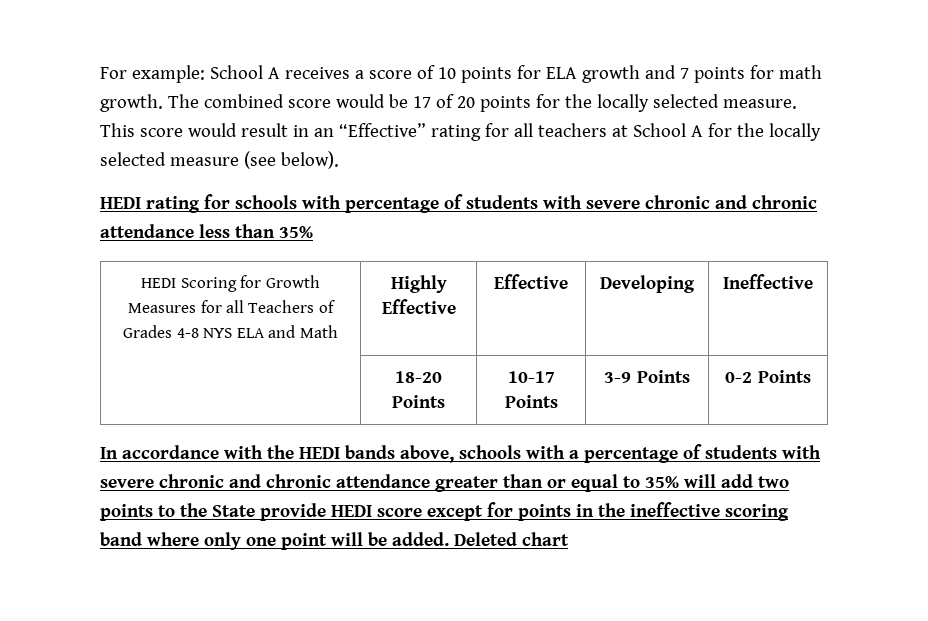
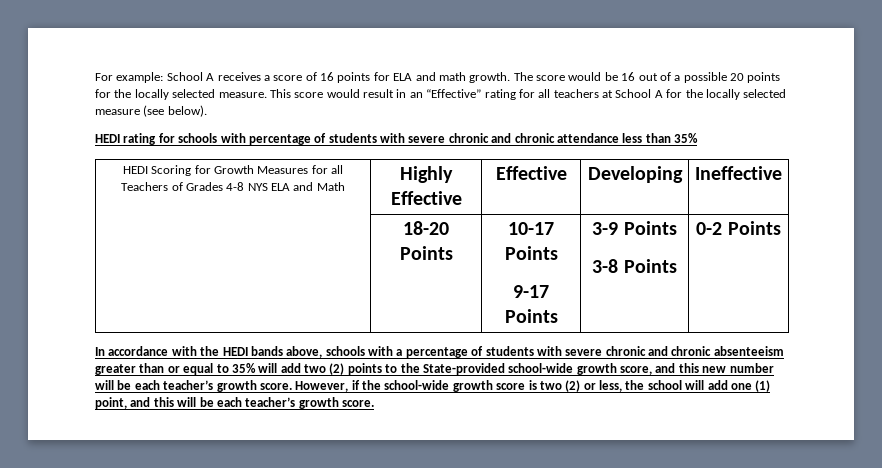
[437,67,456,79] 10 -> [320,72,334,81] 16
[581,65,774,83] growth and 7 points for -> [415,72,436,81] and
[203,94,284,108] combined -> (533, 76) none
[412,94,454,108] 17 of -> [621,72,727,83] 16 out of a possible
(558, 401) none -> [513,285,549,298] [504,309,558,323] // 9-17 Points
(690, 376) none -> [592,259,677,273] // 3-8 Points
[335,474,430,488] attendance -> [713,346,784,356] absenteeism
(789, 482) none -> [329,363,345,375] (2)
[211,502,789,521] [100,532,569,550] State provide HEDI score except for points in the ineffective scoring band where only one point will be added. Deleted chart -> [422,363,774,375] [95,380,771,392] [95,397,374,409] State-provided school-wide growth score, and this new number will be each teacher’s growth score. However, if the school-wide growth score is two (2) or less, the school will add one (1) point, and this will be each teacher’s growth score.

